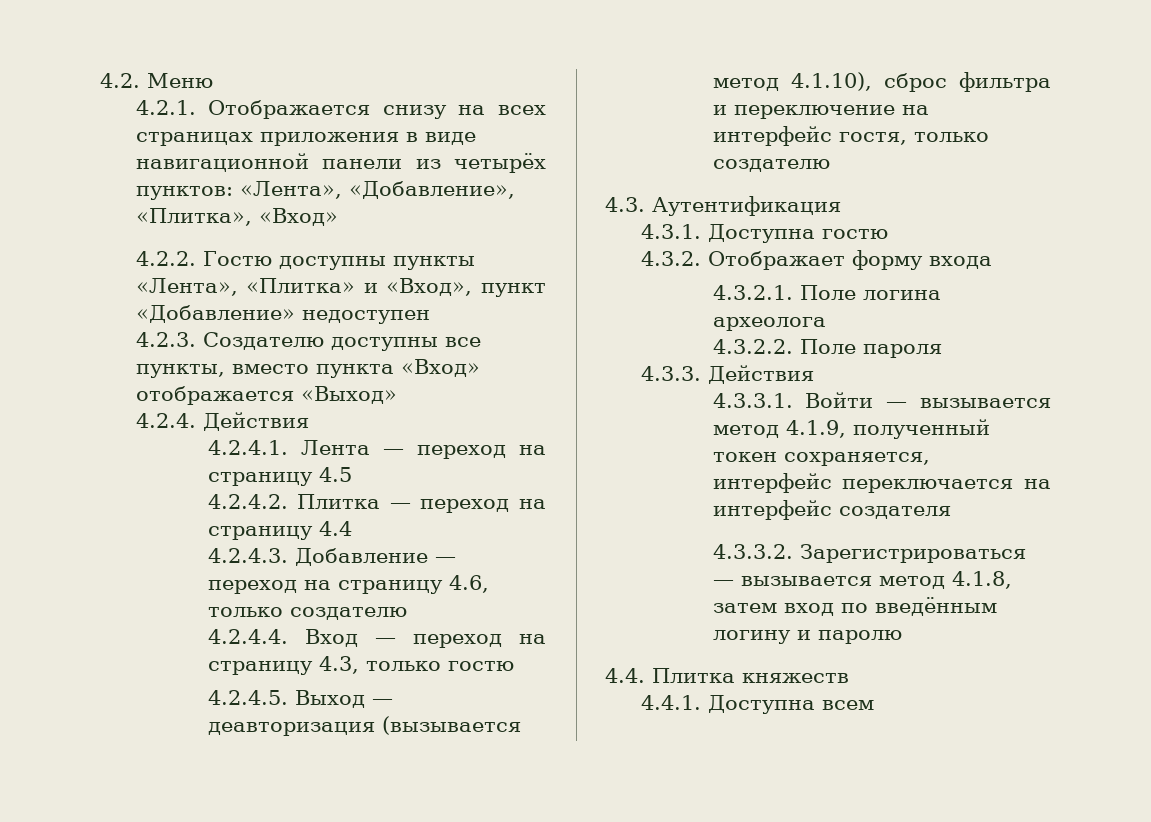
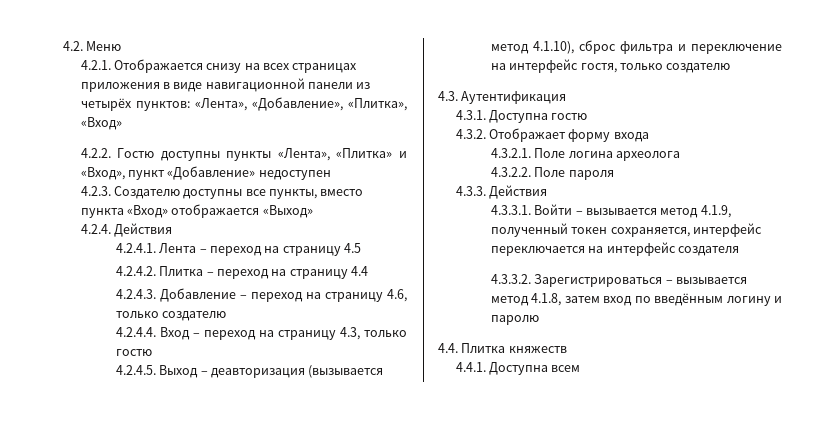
[382,449,404,455] — -> [199,249,207,253] –
[389,503,411,509] — -> [206,272,214,276] –
[434,557,456,563] — -> [239,295,247,299] –
[374,638,396,644] — -> [192,333,200,337] –
[371,699,393,705] — -> [200,371,208,375] –
[886,402,908,408] — -> [575,211,583,215] –
[712,580,734,586] — -> [665,280,673,284] –

